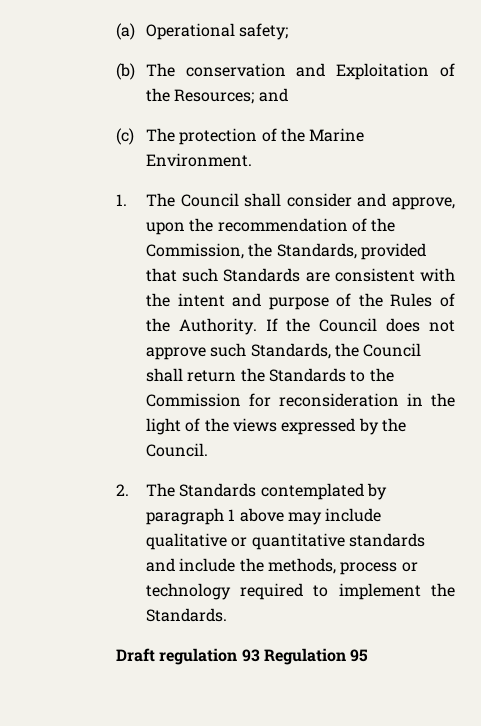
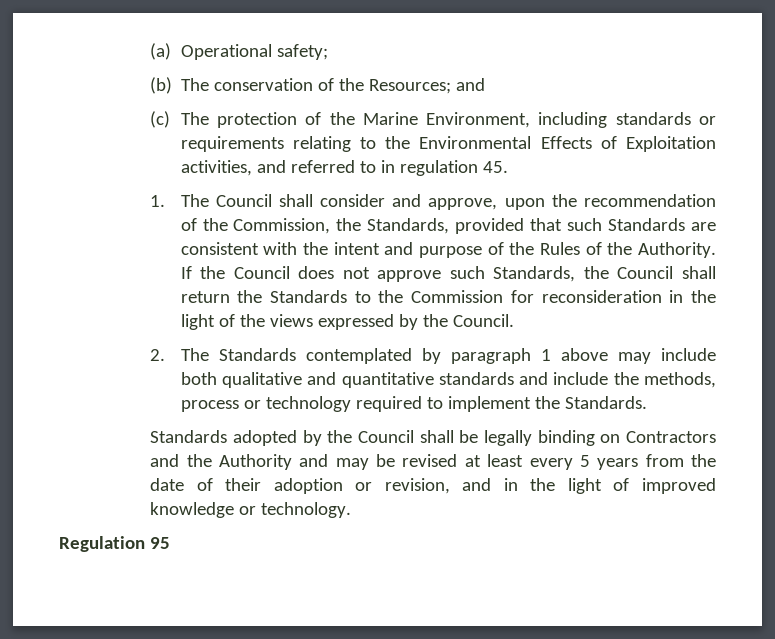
[296,63,430,80] and Exploitation -> (314, 84) none
[145,153,252,167] Environment. -> [426,112,716,128] [180,136,716,152] [180,160,508,176] Environment, including standards or requirements relating to the Environmental Effects of Exploitation activities, and referred to in regulation 45.
[145,533,248,550] qualitative or -> [180,372,337,388] both qualitative and
[115,648,260,665] Draft regulation 93 -> [150,430,716,446] [150,454,716,470] [150,478,717,494] [150,502,352,518] Standards adopted by the Council shall be legally binding on Contractors and the Authority and may be revised at least every 5 years from the date of their adoption or revision, and in the light of improved knowledge or technology. //

